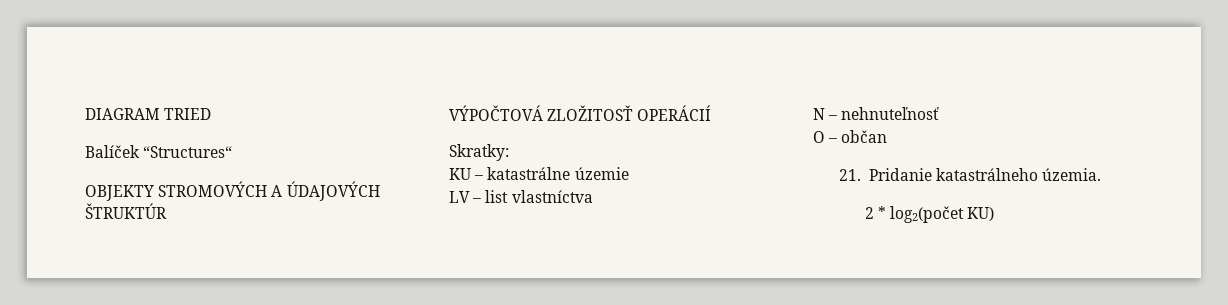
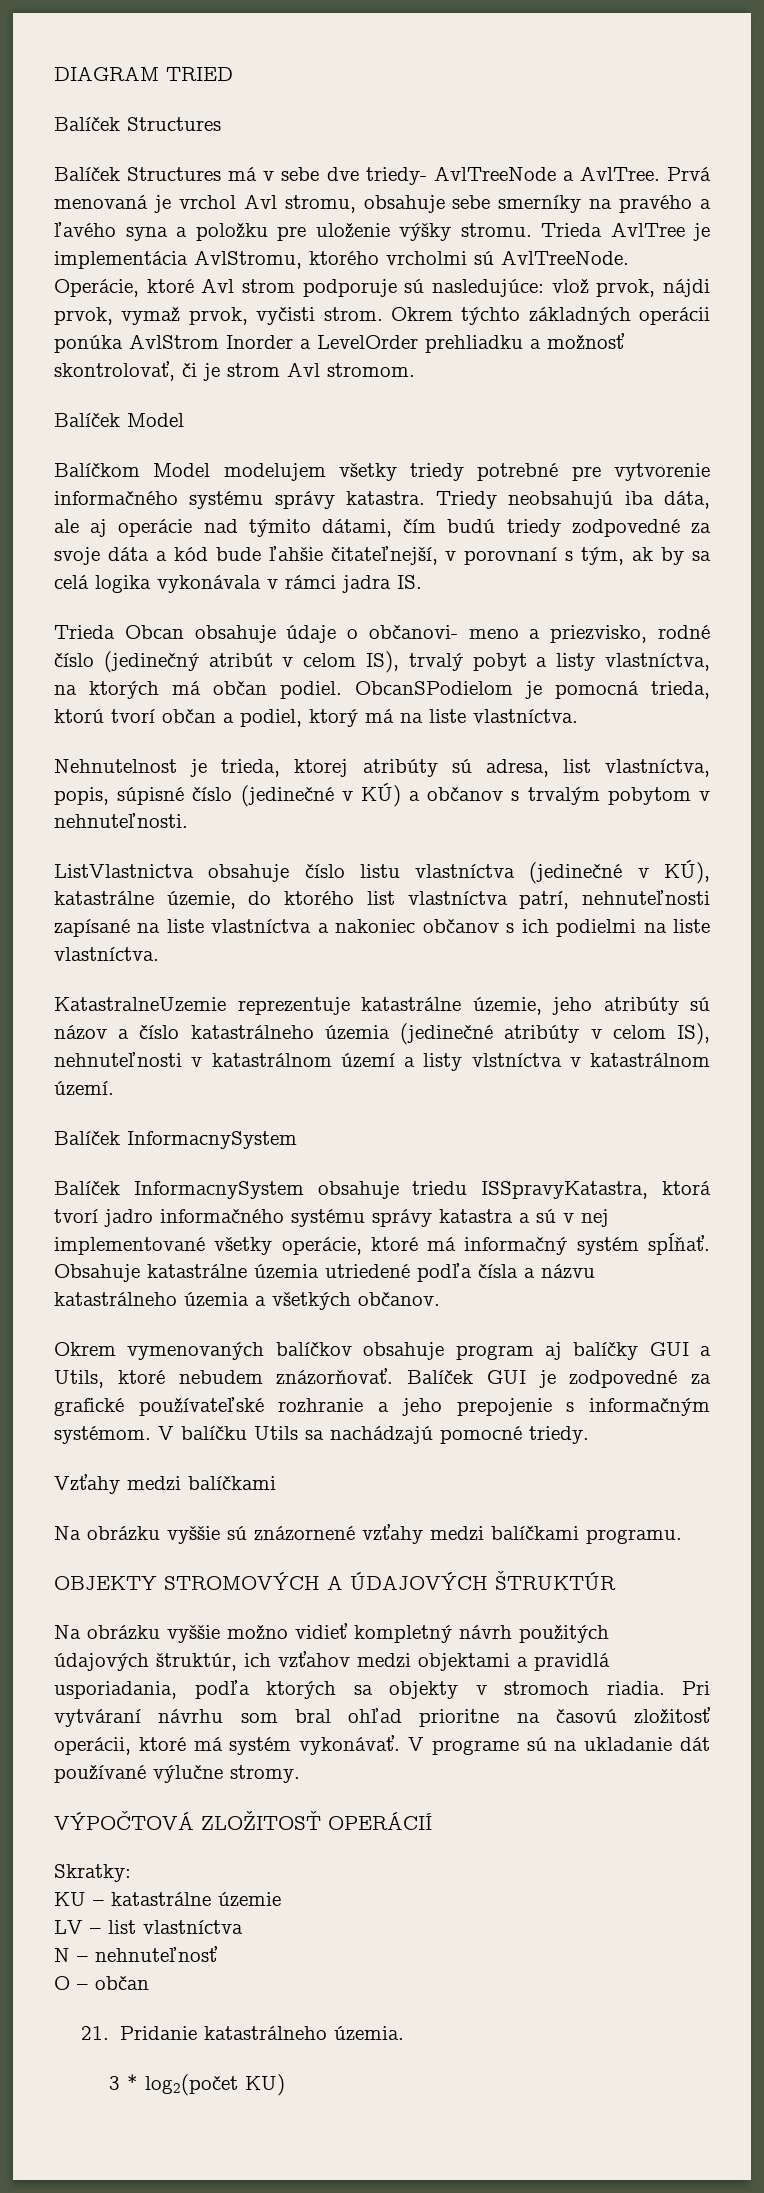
[143,146,233,158] “Structures“ -> [127,117,221,131] [54,166,712,185] [54,194,711,213] [54,222,710,241] [54,250,629,269] [54,278,710,297] [54,307,710,325] [54,333,625,353] [54,361,415,381] [54,413,184,427] [54,463,710,481] [54,491,710,509] [54,519,711,537] [54,546,711,565] [54,575,422,593] [54,625,710,643] [54,651,710,673] [54,681,710,699] [54,709,578,727] [54,759,710,777] [54,782,710,807] [54,813,188,828] [54,859,710,884] [54,890,710,909] [54,919,710,937] [54,947,159,961] [54,997,710,1015] [54,1023,710,1045] [54,1052,710,1071] [54,1081,114,1096] [54,1131,297,1149] [54,1181,711,1199] [54,1209,609,1227] [54,1232,710,1255] [54,1263,595,1282] [54,1292,440,1310] [54,1342,711,1360] [54,1368,711,1388] [54,1397,710,1416] [54,1426,589,1444] [54,1474,276,1494] [54,1524,682,1544] Structures // Balíček Structures má v sebe dve triedy- AvlTreeNode a AvlTree. Prvá menovaná je vrchol Avl stromu, obsahuje sebe smerníky na pravého a ľavého syna a položku pre uloženie výšky stromu. Trieda AvlTree je implementácia AvlStromu, ktorého vrcholmi sú AvlTreeNode. Operácie, ktoré Avl strom podporuje sú nasledujúce: vlož prvok, nájdi prvok, vymaž prvok, vyčisti strom. Okrem týchto základných operácii ponúka AvlStrom Inorder a LevelOrder prehliadku a možnosť skontrolovať, či je strom Avl stromom. // Balíček Model // Balíčkom Model modelujem všetky triedy potrebné pre vytvorenie informačného systému správy katastra. Triedy neobsahujú iba dáta, ale aj operácie nad týmito dátami, čím budú triedy zodpovedné za svoje dáta a kód bude ľahšie čitateľnejší, v porovnaní s tým, ak by sa celá logika vykonávala v rámci jadra IS. // Trieda Obcan obsahuje údaje o občanovi- meno a priezvisko, rodné číslo (jedinečný atribút v celom IS), trvalý pobyt a listy vlastníctva, na ktorých má občan podiel. ObcanSPodielom je pomocná trieda, ktorú tvorí občan a podiel, ktorý má na liste vlastníctva. // Nehnutelnost je trieda, ktorej atribúty sú adresa, list vlastníctva, popis, súpisné číslo (jedinečné v KÚ) a občanov s trvalým pobytom v nehnuteľnosti. // ListVlastnictva obsahuje číslo listu vlastníctva (jedinečné v KÚ), katastrálne územie, do ktorého list vlastníctva patrí, nehnuteľnosti zapísané na liste vlastníctva a nakoniec občanov s ich podielmi na liste vlastníctva. // KatastralneUzemie reprezentuje katastrálne územie, jeho atribúty sú názov a číslo katastrálneho územia (jedinečné atribúty v celom IS), nehnuteľnosti v katastrálnom území a listy vlstníctva v katastrálnom území. // Balíček InformacnySystem // Balíček InformacnySystem obsahuje triedu ISSpravyKatastra, ktorá tvorí jadro informačného systému správy katastra a sú v nej implementované všetky operácie, ktoré má informačný systém spĺňať. Obsahuje katastrálne územia utriedené podľa čísla a názvu katastrálneho územia a všetkých občanov. // Okrem vymenovaných balíčkov obsahuje program aj balíčky GUI a Utils, ktoré nebudem znázorňovať. Balíček GUI je zodpovedné za grafické používateľské rozhranie a jeho prepojenie s informačným systémom. V balíčku Utils sa nachádzajú pomocné triedy. // Vzťahy medzi balíčkami // Na obrázku vyššie sú znázornené vzťahy medzi balíčkami programu.
(167, 211) none -> [54,1623,609,1643] [54,1651,610,1671] [54,1680,710,1699] [54,1707,711,1727] [54,1735,710,1755] [54,1765,300,1783] // Na obrázku vyššie možno vidieť kompletný návrh použitých údajových štruktúr, ich vzťahov medzi objektami a pravidlá usporiadania, podľa ktorých sa objekty v stromoch riadia. Pri vytváraní návrhu som bral ohľad prioritne na časovú zložitosť operácii, ktoré má systém vykonávať. V programe sú na ukladanie dát používané výlučne stromy.
[864,207,874,219] 2 -> [108,2076,120,2090] 3

